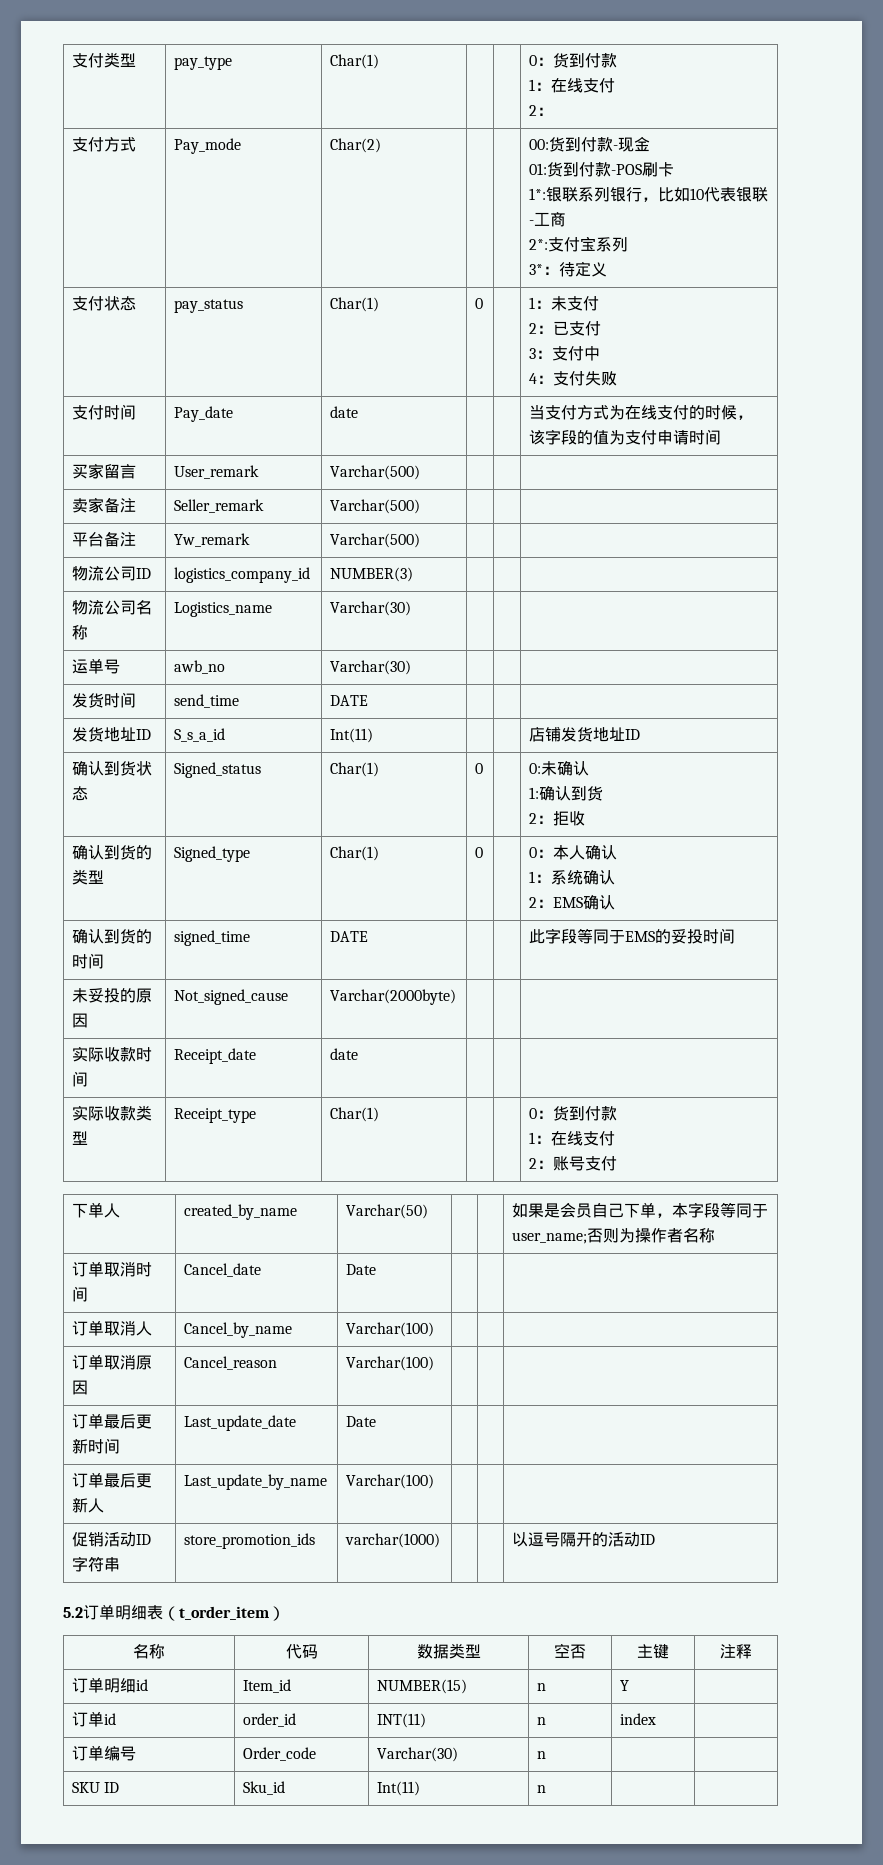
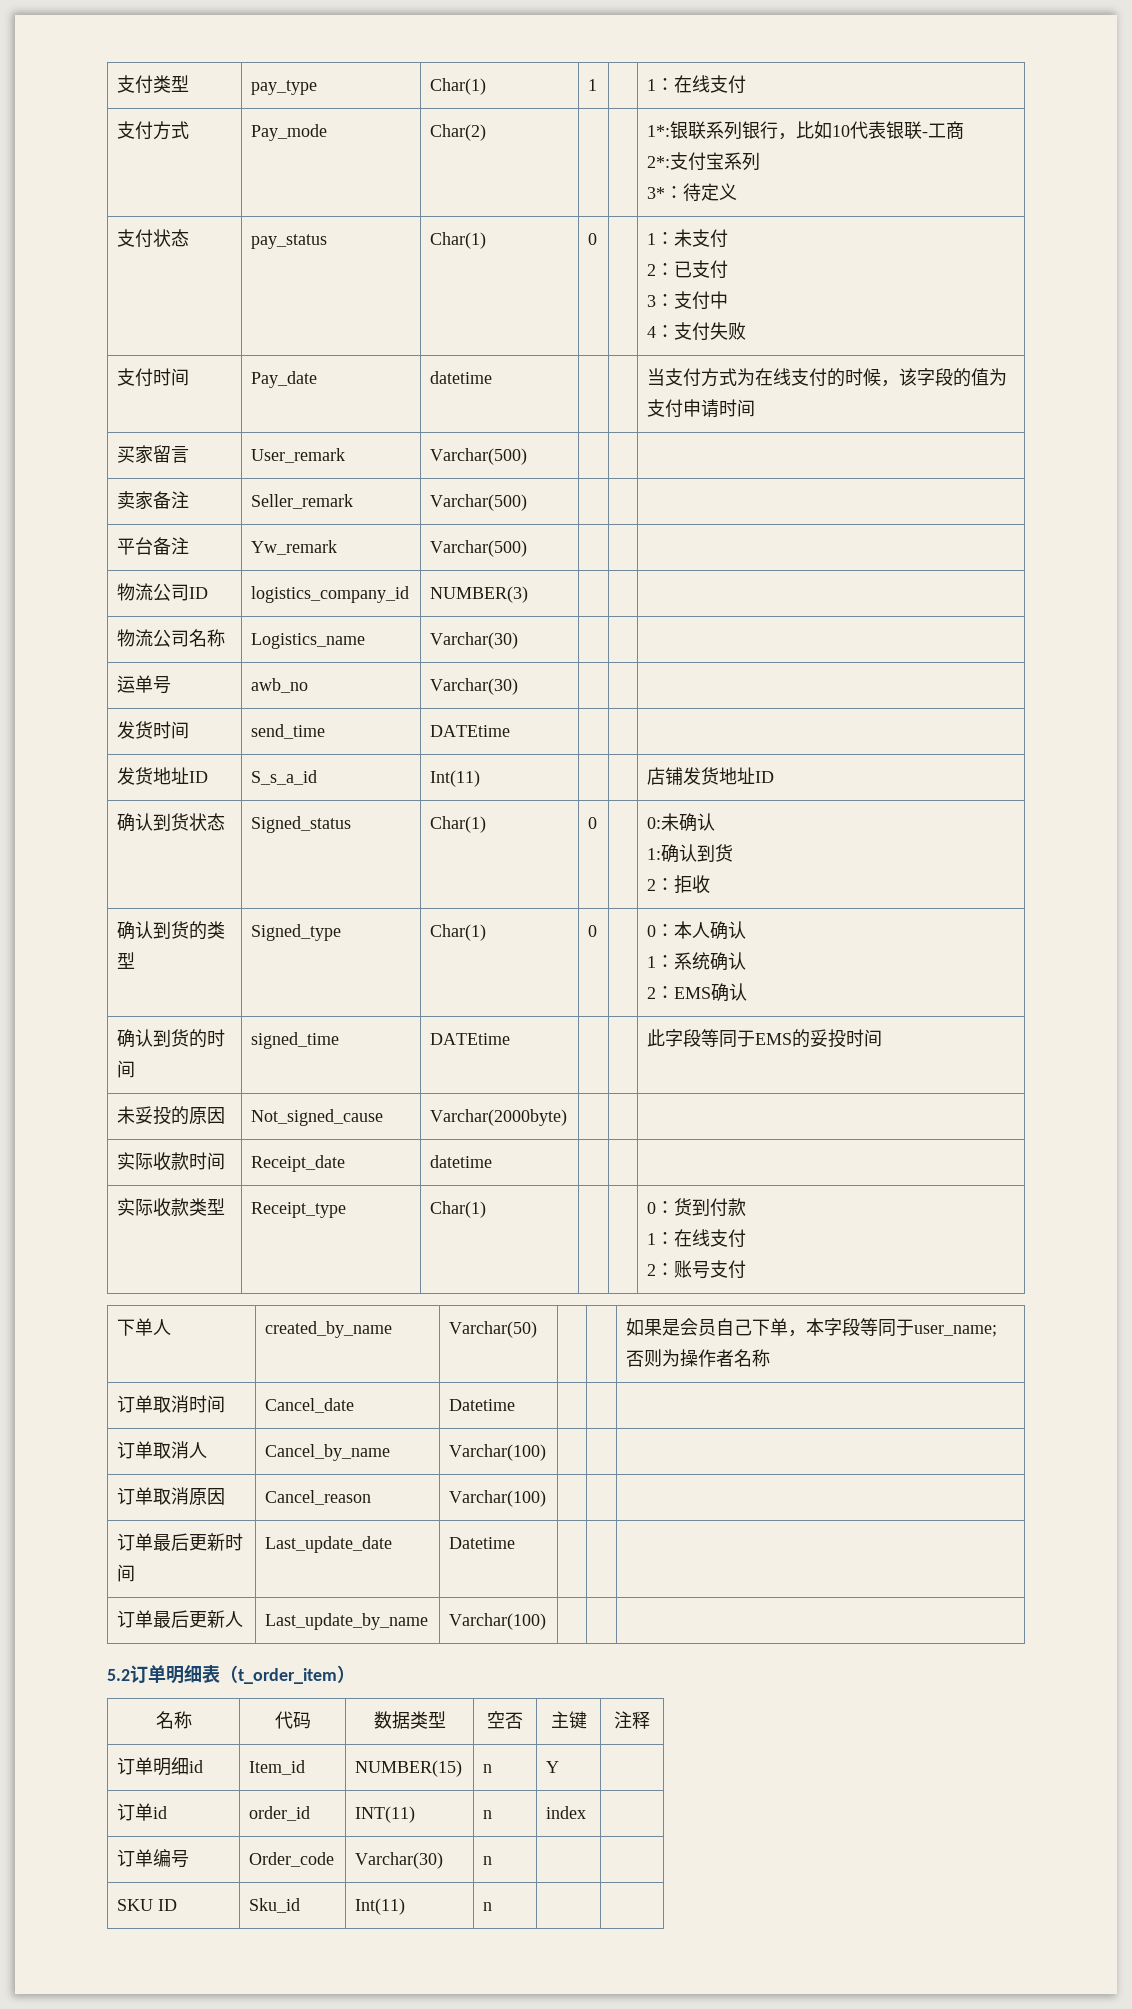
[529,53,618,68] [529,78,616,93] [529,105,554,116] | | 0：货到付款 // 1：在线支付 // 2： -> [588,79,598,91] [647,75,747,94] 1 | | 1：在线支付
[529,137,651,152] [529,162,675,177] 00:货到付款-现金 // 01:货到付款-POS刷卡 // -> (487, 132) none
[330,406,359,418] date -> [430,371,493,384] datetime
[330,695,369,706] DATE -> [430,725,511,737] DATEtime
[330,931,369,942] DATE -> [430,1033,511,1045] DATEtime
[330,1048,359,1060] date -> [430,1155,493,1168] datetime
[346,1264,377,1275] Date -> [449,1399,516,1411] Datetime
[346,1416,377,1427] Date -> [449,1537,516,1549] Datetime
[72,1532,152,1547] [72,1556,121,1572] [184,1533,316,1549] [345,1533,441,1548] [512,1532,656,1547] // 促销活动ID字符串 | store_promotion_ids | varchar(1000) | | | 以逗号隔开的活动ID -> (547, 1621) none

